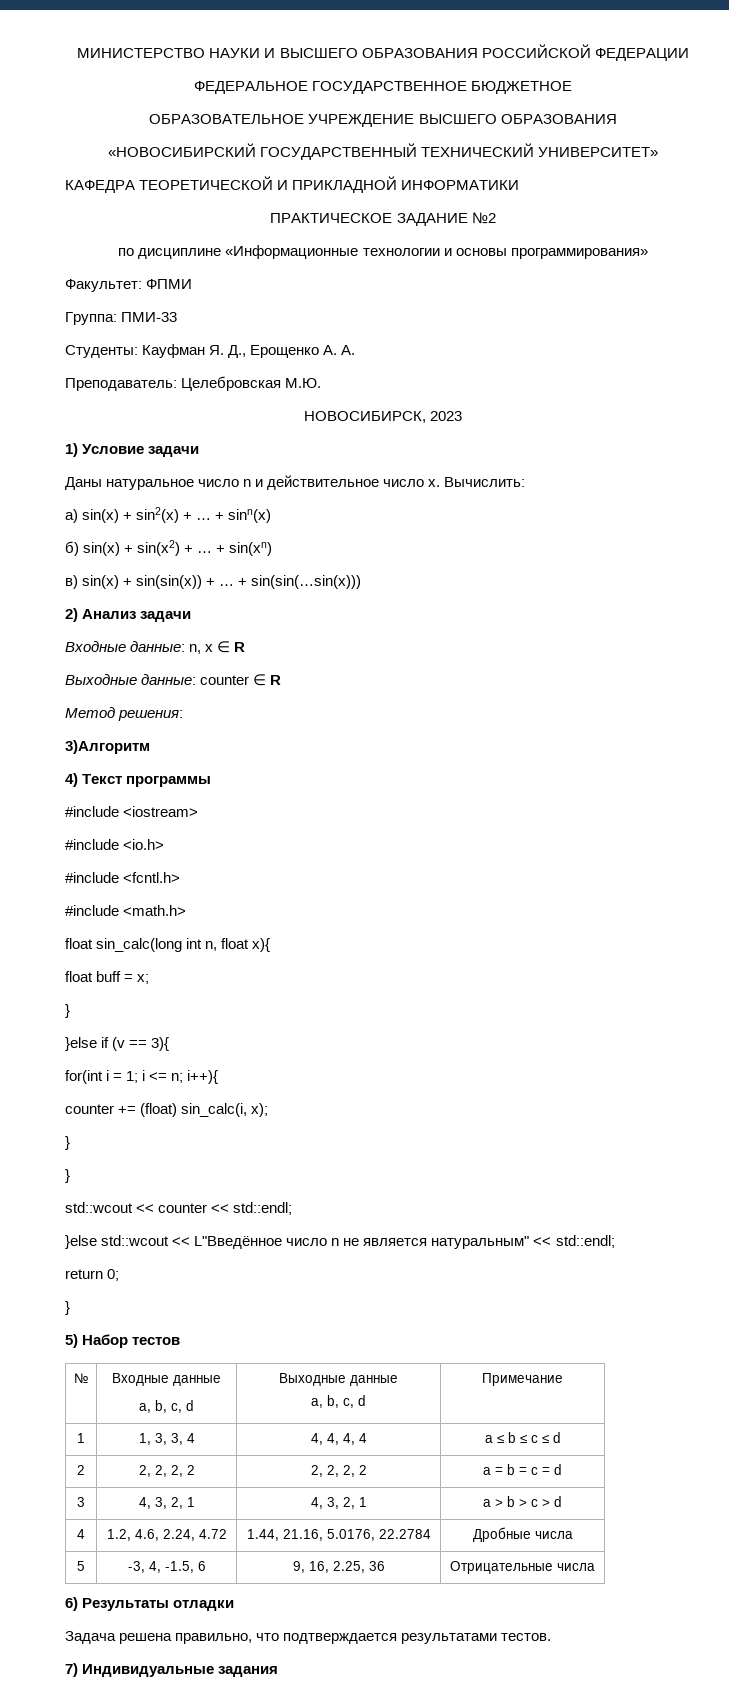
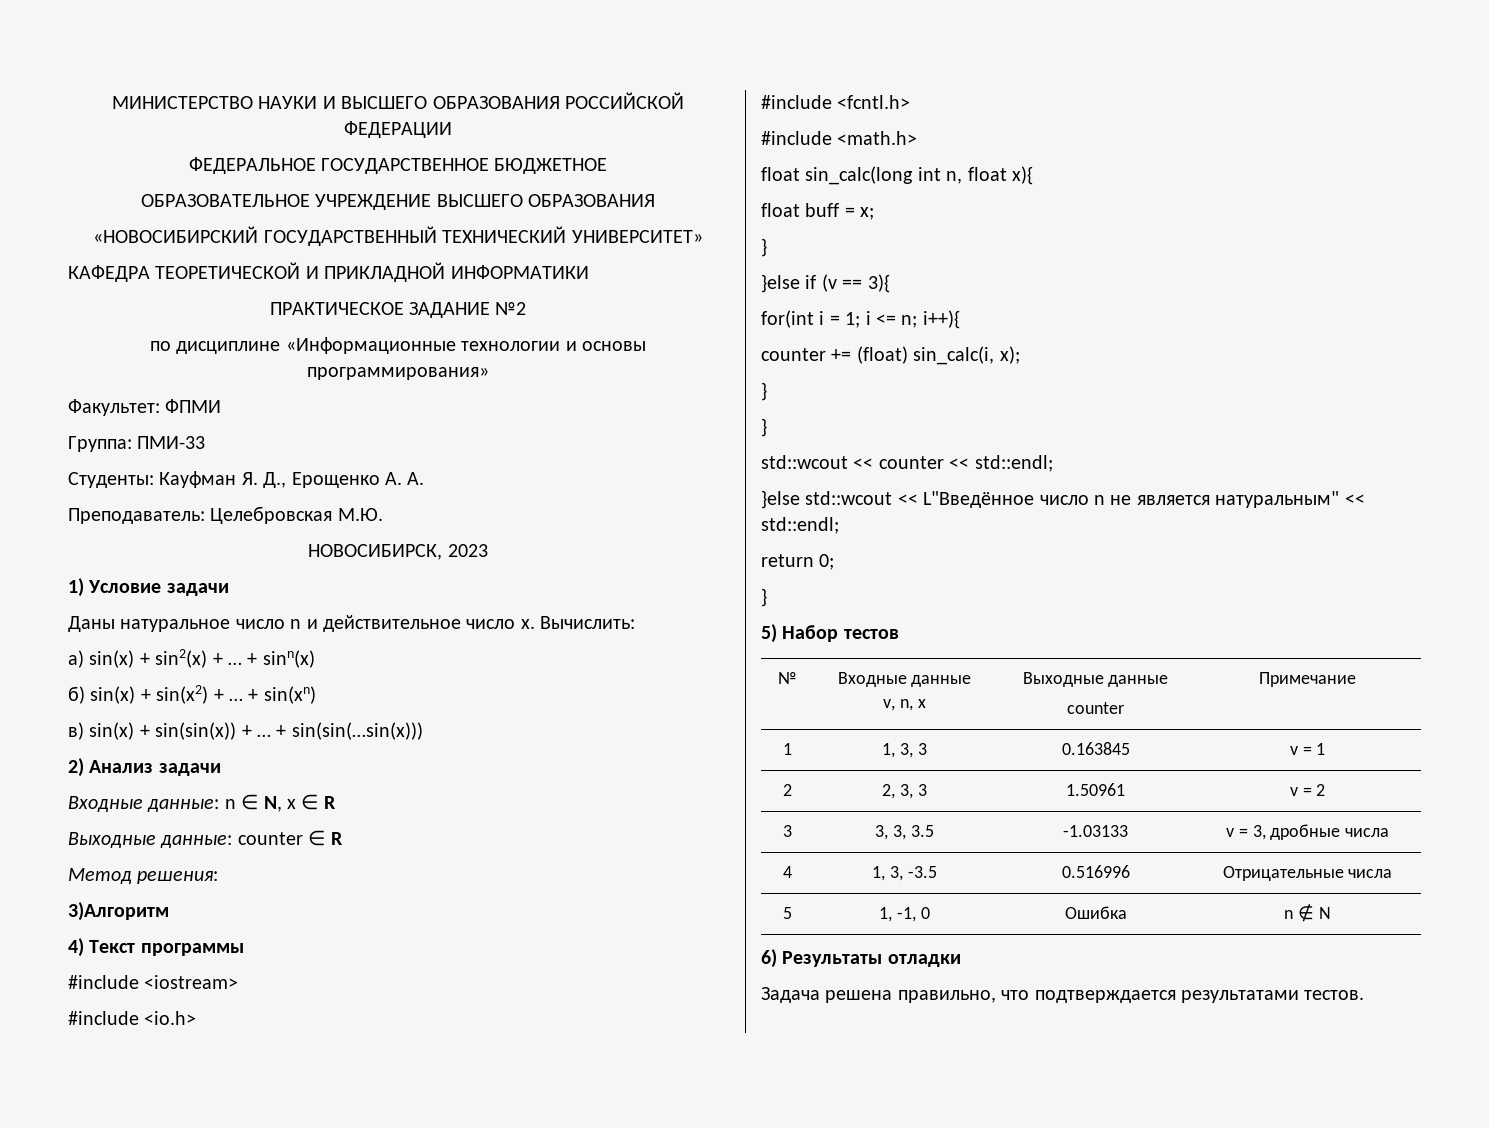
[189,644,202,654] n, -> [224,794,282,812] n ∈ N,
[139,1400,194,1413] [279,1373,398,1386] [311,1395,366,1408] [482,1373,563,1386] [77,1433,85,1443] [138,1433,195,1445] [310,1433,367,1445] [484,1432,561,1443] [77,1465,85,1475] [138,1465,195,1477] [310,1465,367,1477] [483,1464,562,1475] [77,1497,85,1507] [138,1497,195,1509] [310,1497,367,1509] [483,1496,562,1507] [77,1529,85,1539] [106,1529,227,1541] [246,1529,431,1541] [472,1527,573,1542] [77,1561,85,1571] [127,1561,206,1573] [292,1561,385,1573] [450,1561,595,1574] a, b, c, d | Выходные данные // a, b, c, d | Примечание // 1 | 1, 3, 3, 4 | 4, 4, 4, 4 | a ≤ b ≤ c ≤ d // 2 | 2, 2, 2, 2 | 2, 2, 2, 2 | a = b = c = d // 3 | 4, 3, 2, 1 | 4, 3, 2, 1 | a > b > c > d // 4 | 1.2, 4.6, 2.24, 4.72 | 1.44, 21.16, 5.0176, 22.2784 | Дробные числа // 5 | -3, 4, -1.5, 6 | 9, 16, 2.25, 36 | Отрицательные числа -> [883,699,926,711] [1022,672,1169,687] [1067,702,1124,714] [1259,672,1356,687] [782,743,792,755] [882,743,927,758] [1061,742,1130,755] [1289,743,1326,755] [782,784,792,796] [882,784,927,799] [1066,783,1125,796] [1289,784,1326,796] [782,825,792,837] [875,825,934,840] [1063,825,1128,837] [1225,824,1390,840] [782,866,792,878] [872,866,937,881] [1061,865,1130,878] [1222,866,1393,881] [782,907,792,919] [879,907,930,922] [1064,906,1127,919] [1284,903,1331,922] v, n, x | Выходные данные // counter | Примечание // 1 | 1, 3, 3 | 0.163845 | v = 1 // 2 | 2, 3, 3 | 1.50961 | v = 2 // 3 | 3, 3, 3.5 | -1.03133 | v = 3, дробные числа // 4 | 1, 3, -3.5 | 0.516996 | Отрицательные числа // 5 | 1, -1, 0 | Ошибка | n ∉ N
[65,1663,279,1677] // 7) Индивидуальные задания -> (1365, 995) none

